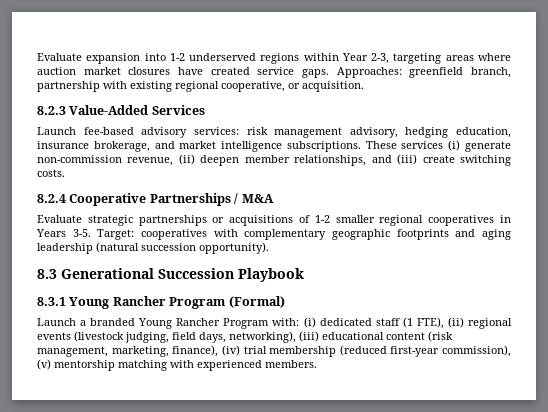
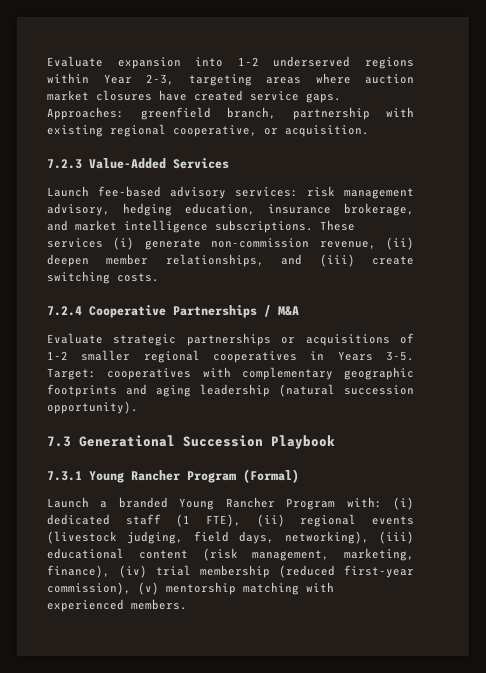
[37,106,66,115] 8.2.3 -> [47,159,82,169] 7.2.3
[37,194,66,203] 8.2.4 -> [47,306,82,316] 7.2.4
[37,269,57,279] 8.3 -> [47,436,71,447] 7.3
[37,297,66,306] 8.3.1 -> [47,471,82,481] 7.3.1

